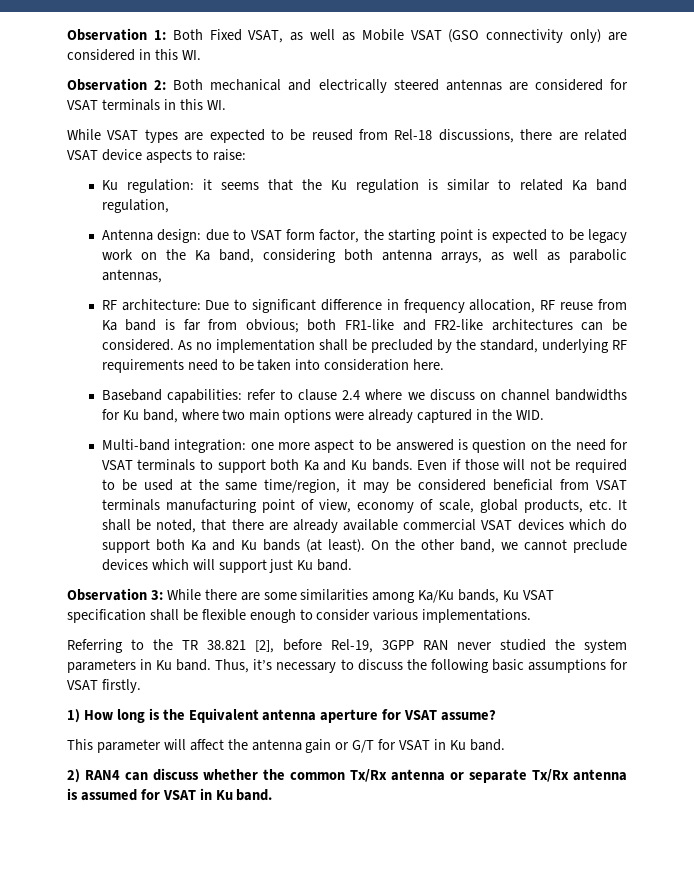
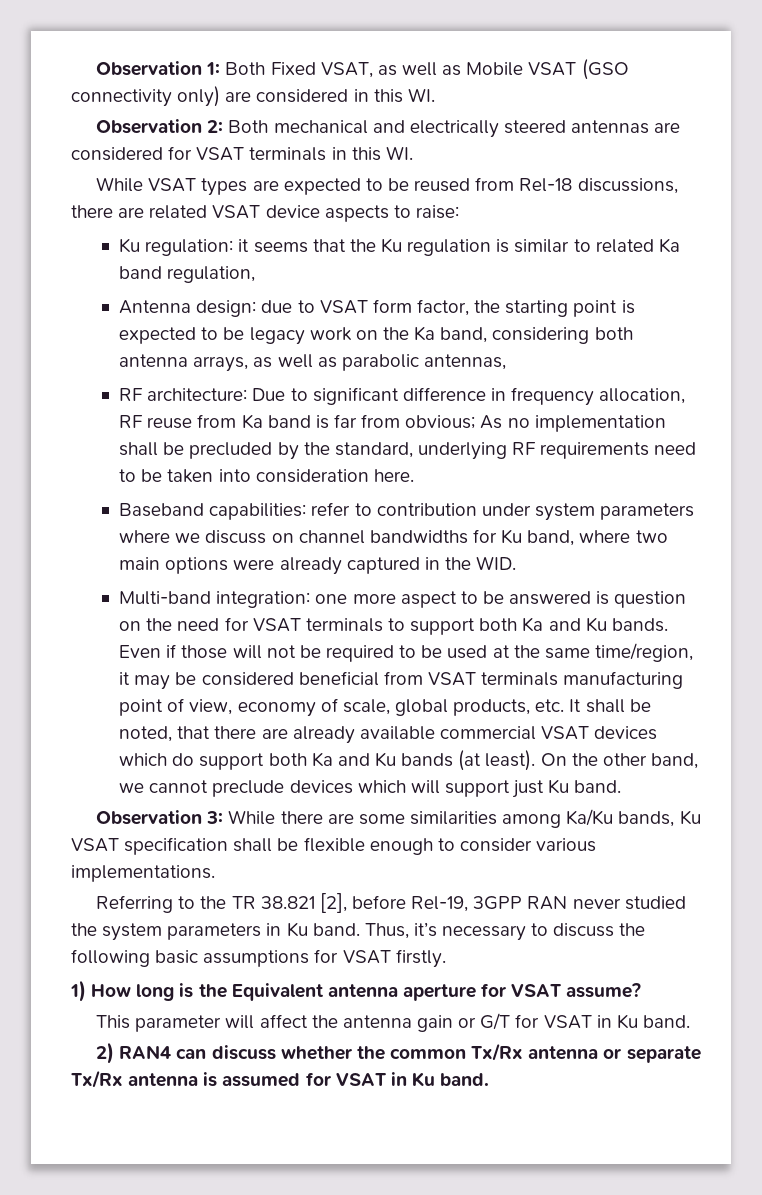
[307,319,627,331] [101,339,174,351] both FR1-like and FR2-like architectures can be considered. -> (476, 422) none
[298,389,361,401] clause 2.4 -> [376,503,695,521] contribution under system parameters

